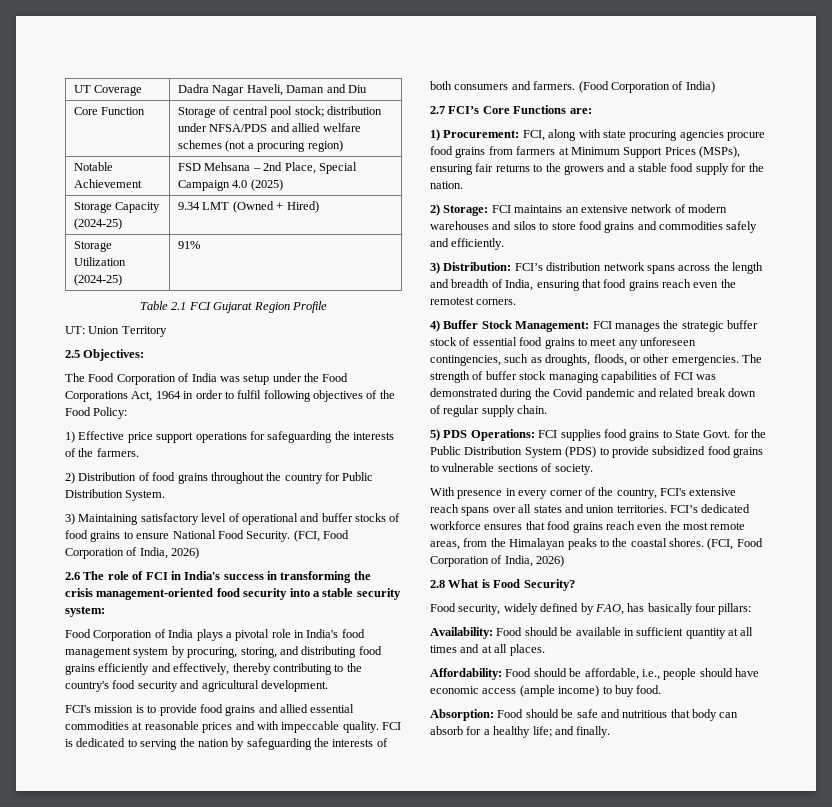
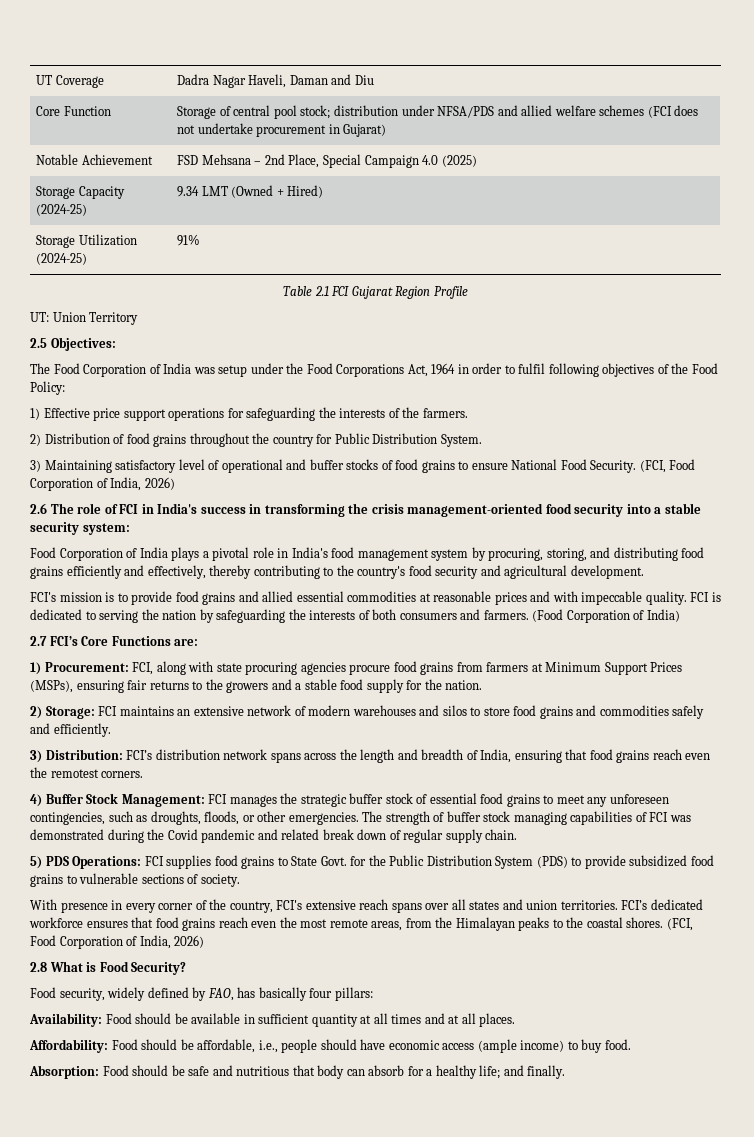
[225,140,343,152] (not a procuring region) -> [647,105,699,118] [177,123,387,137] (FCI does not undertake procurement in Gujarat)

